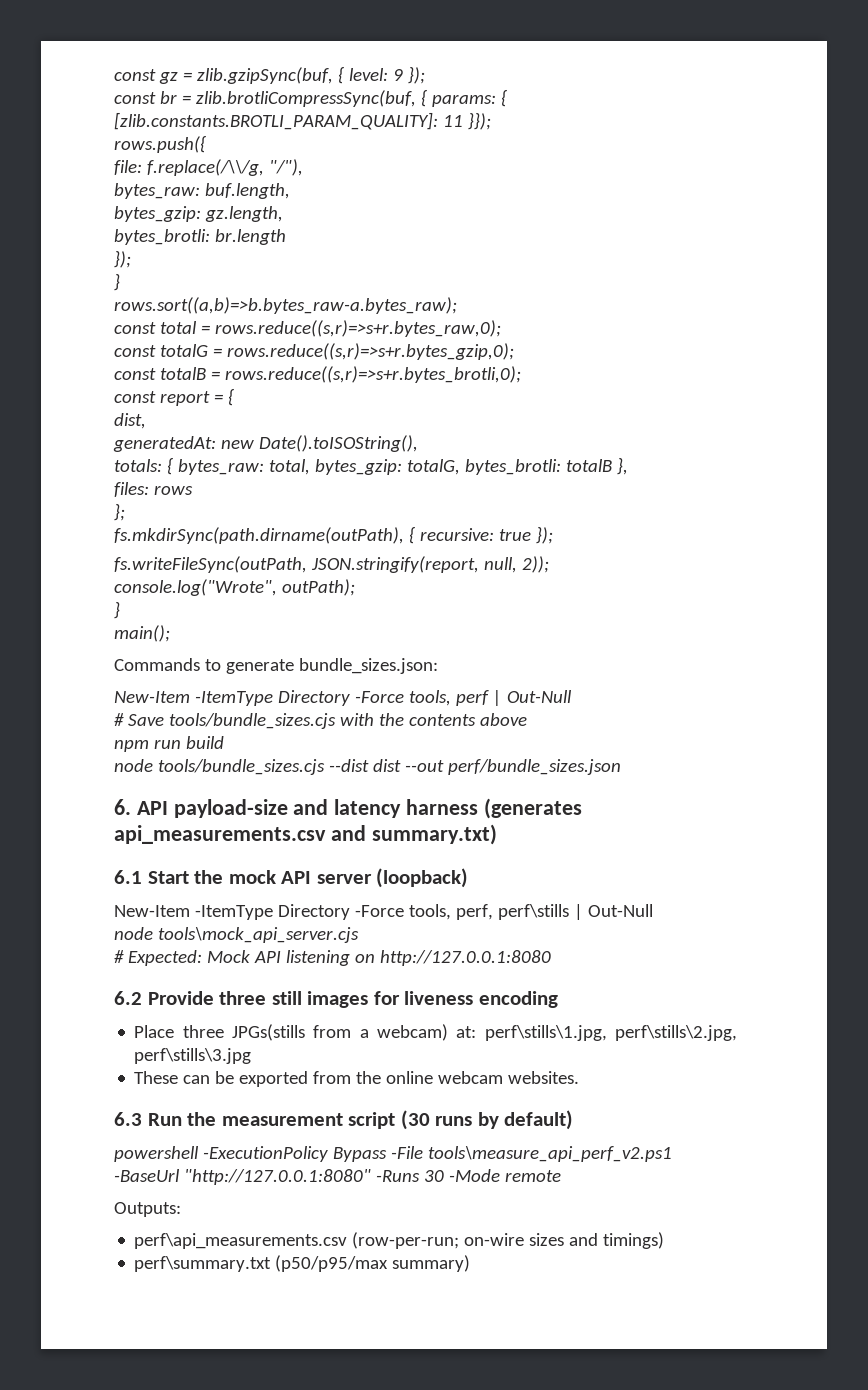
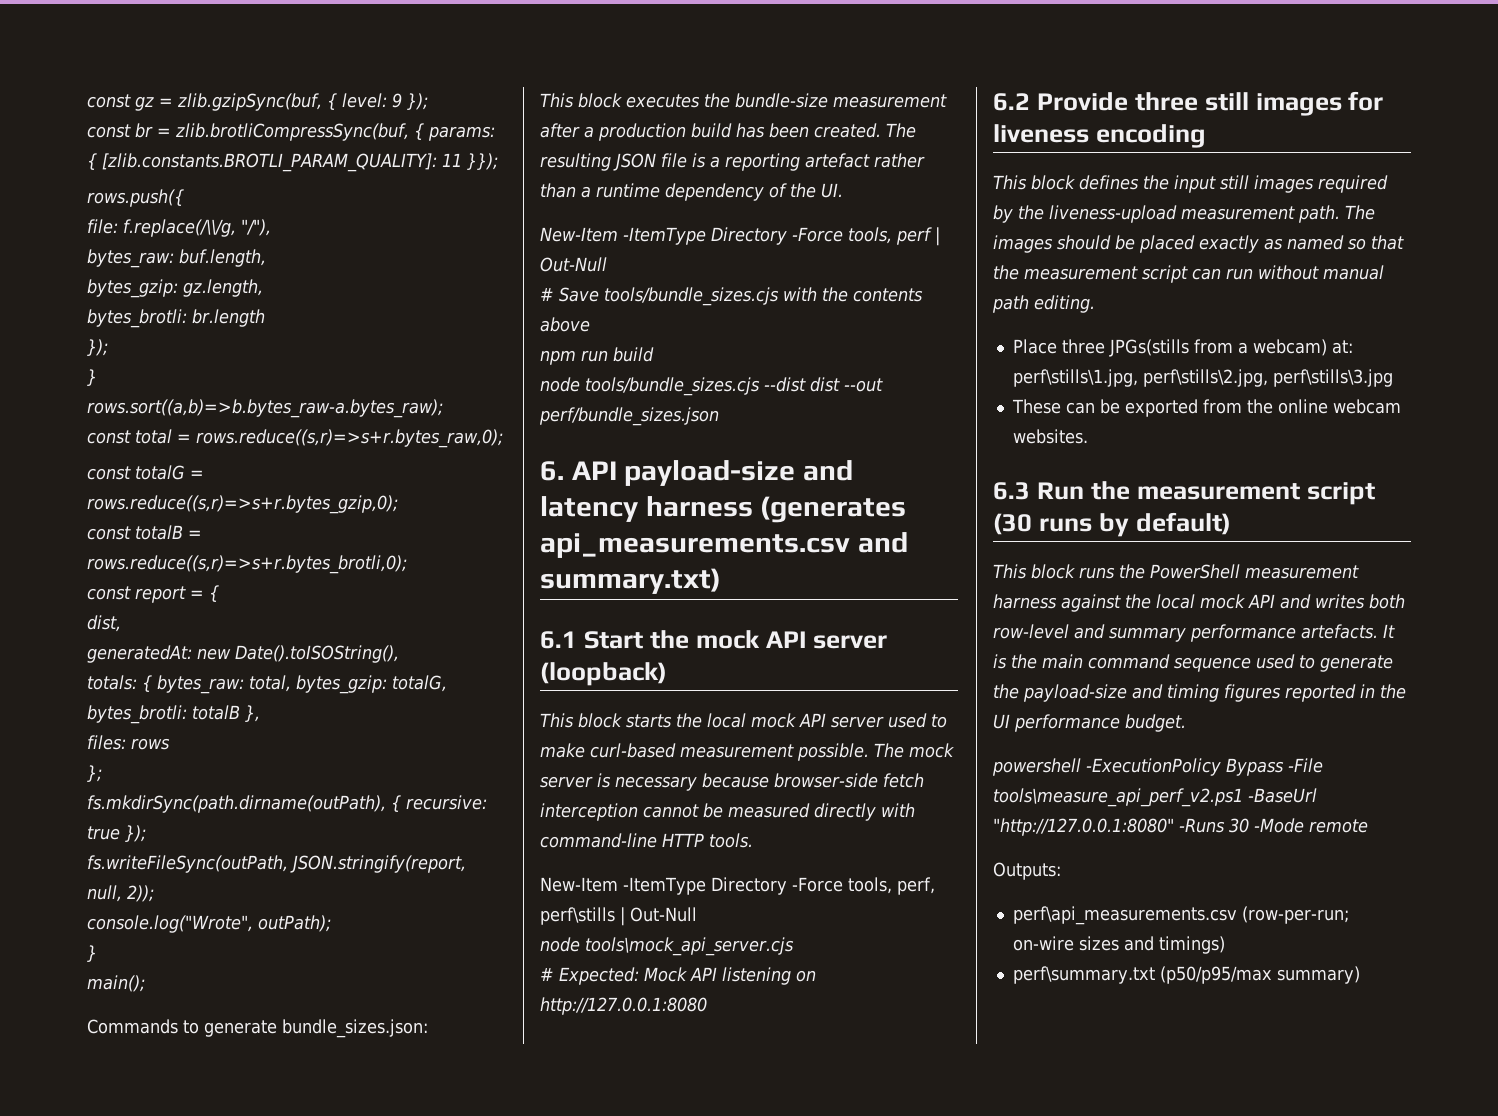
(438, 666) none -> [540,93,947,108] [540,123,916,141] [540,153,925,171] [540,183,843,201] // This block executes the bundle-size measurement after a production build has been created. The resulting JSON file is a reporting artefact rather than a runtime dependency of the UI.
(469, 878) none -> [540,713,947,728] [540,743,954,761] [540,773,924,791] [540,803,915,821] [540,833,753,848] // This block starts the local mock API server used to make curl-based measurement possible. The mock server is necessary because browser-side fetch interception cannot be measured directly with command-line HTTP tools.
(558, 999) none -> [993,175,1388,193] [993,205,1375,223] [993,235,1404,253] [993,265,1384,283] [992,295,1095,313] // This block defines the input still images required by the liveness-upload measurement path. The images should be placed exactly as named so that the measurement script can run without manual path editing.
(574, 1120) none -> [993,564,1359,579] [993,594,1405,612] [993,624,1395,642] [993,654,1393,672] [993,684,1406,702] [993,714,1186,732] // This block runs the PowerShell measurement harness against the local mock API and writes both row-level and summary performance artefacts. It is the main command sequence used to generate the payload-size and timing figures reported in the UI performance budget.

